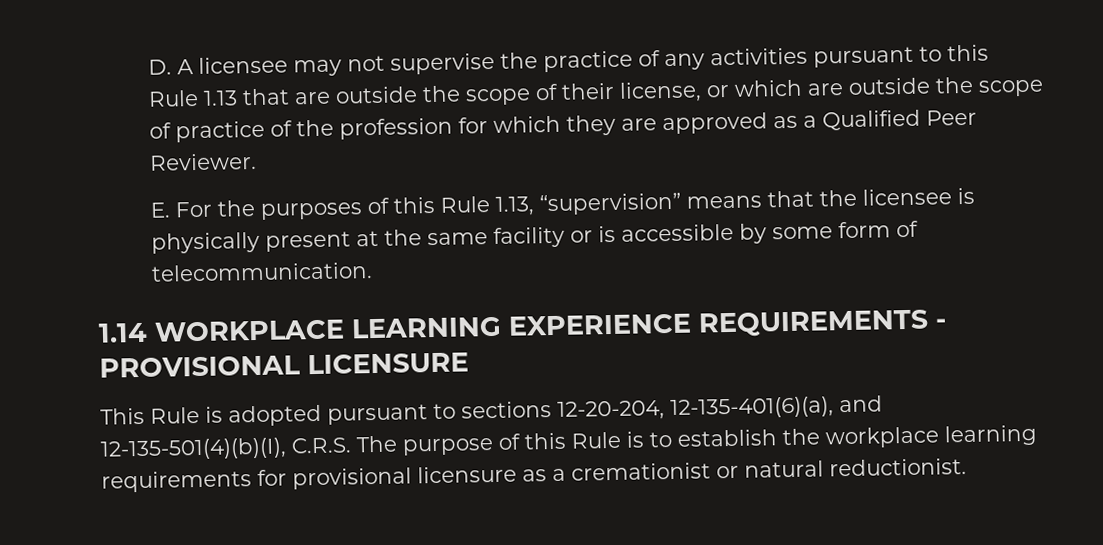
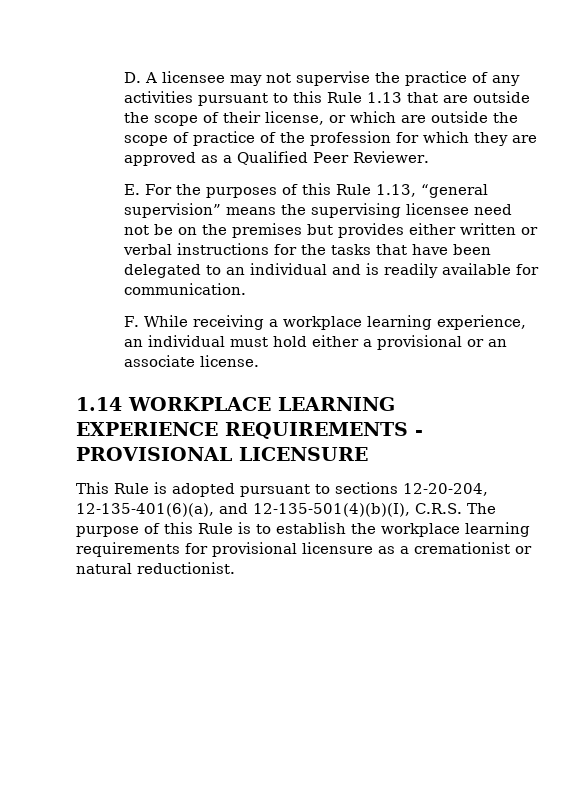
[538,187,975,216] [150,220,919,254] [150,262,373,282] “supervision” means that the licensee is physically present at the same facility or is accessible by some form of telecommunication. -> [421,184,489,198] [124,203,513,218] [124,223,539,238] [123,243,492,255] [124,263,540,278] [124,283,247,295] [124,315,527,330] [124,335,508,350] [124,355,260,367] “general supervision” means the supervising licensee need not be on the premises but provides either written or verbal instructions for the tasks that have been delegated to an individual and is readily available for communication. // F. While receiving a workplace learning experience, an individual must hold either a provisional or an associate license.

